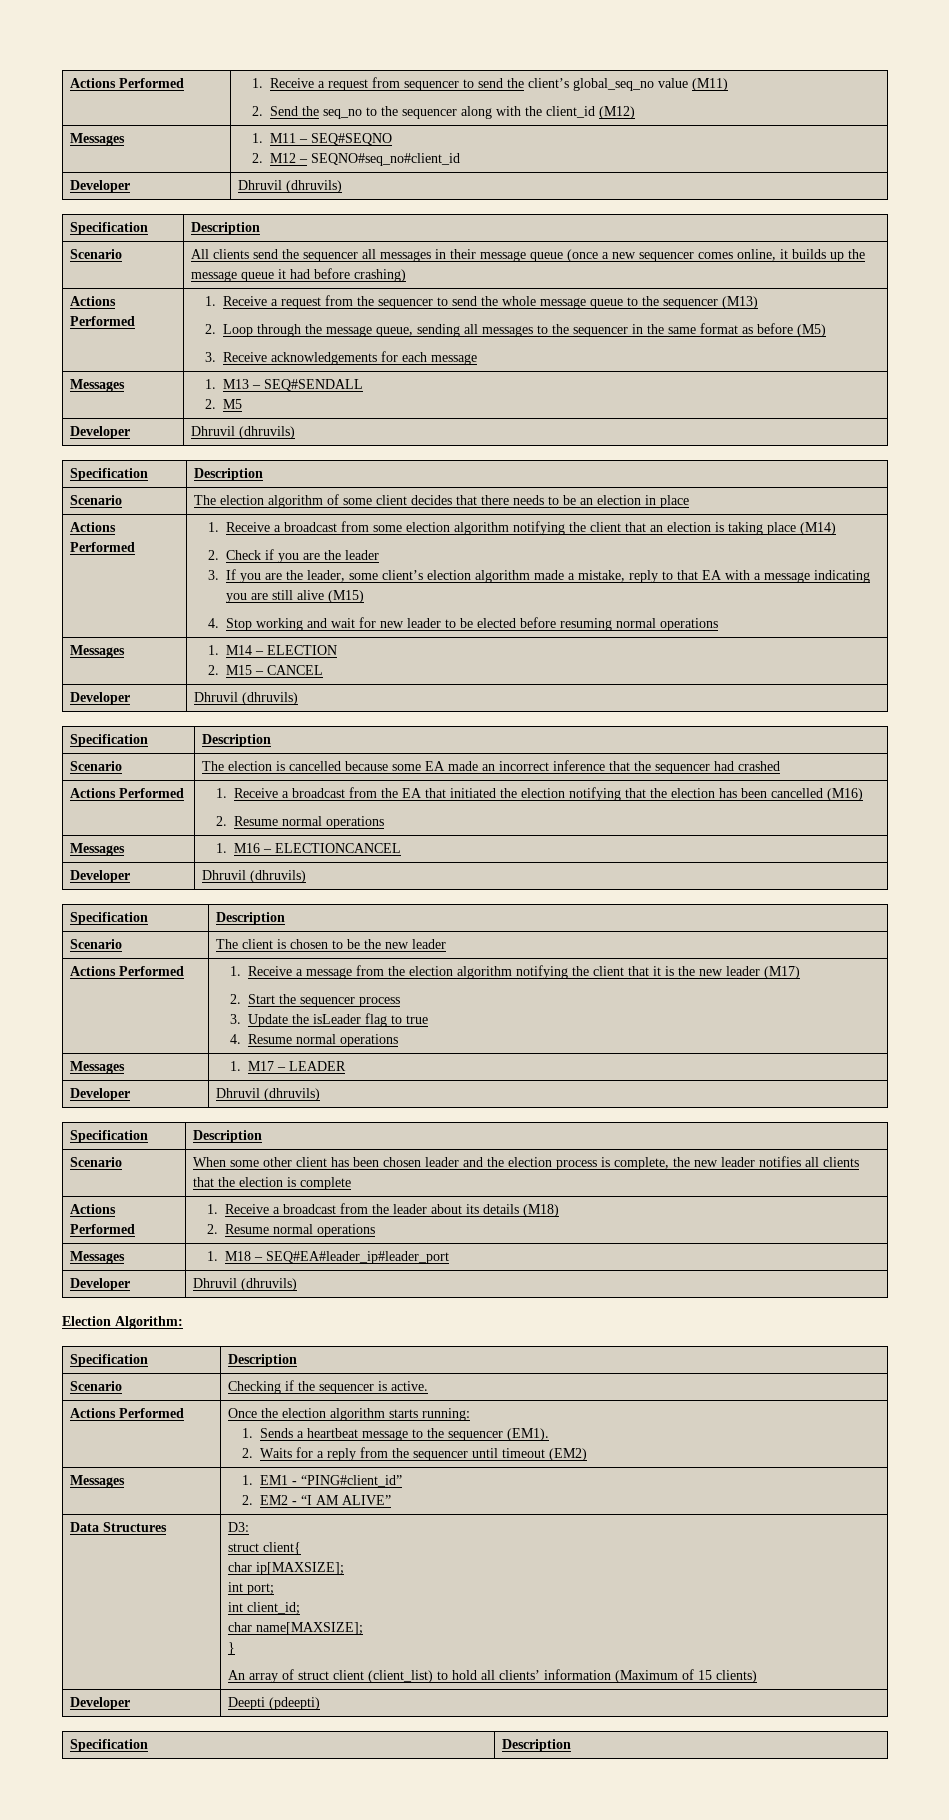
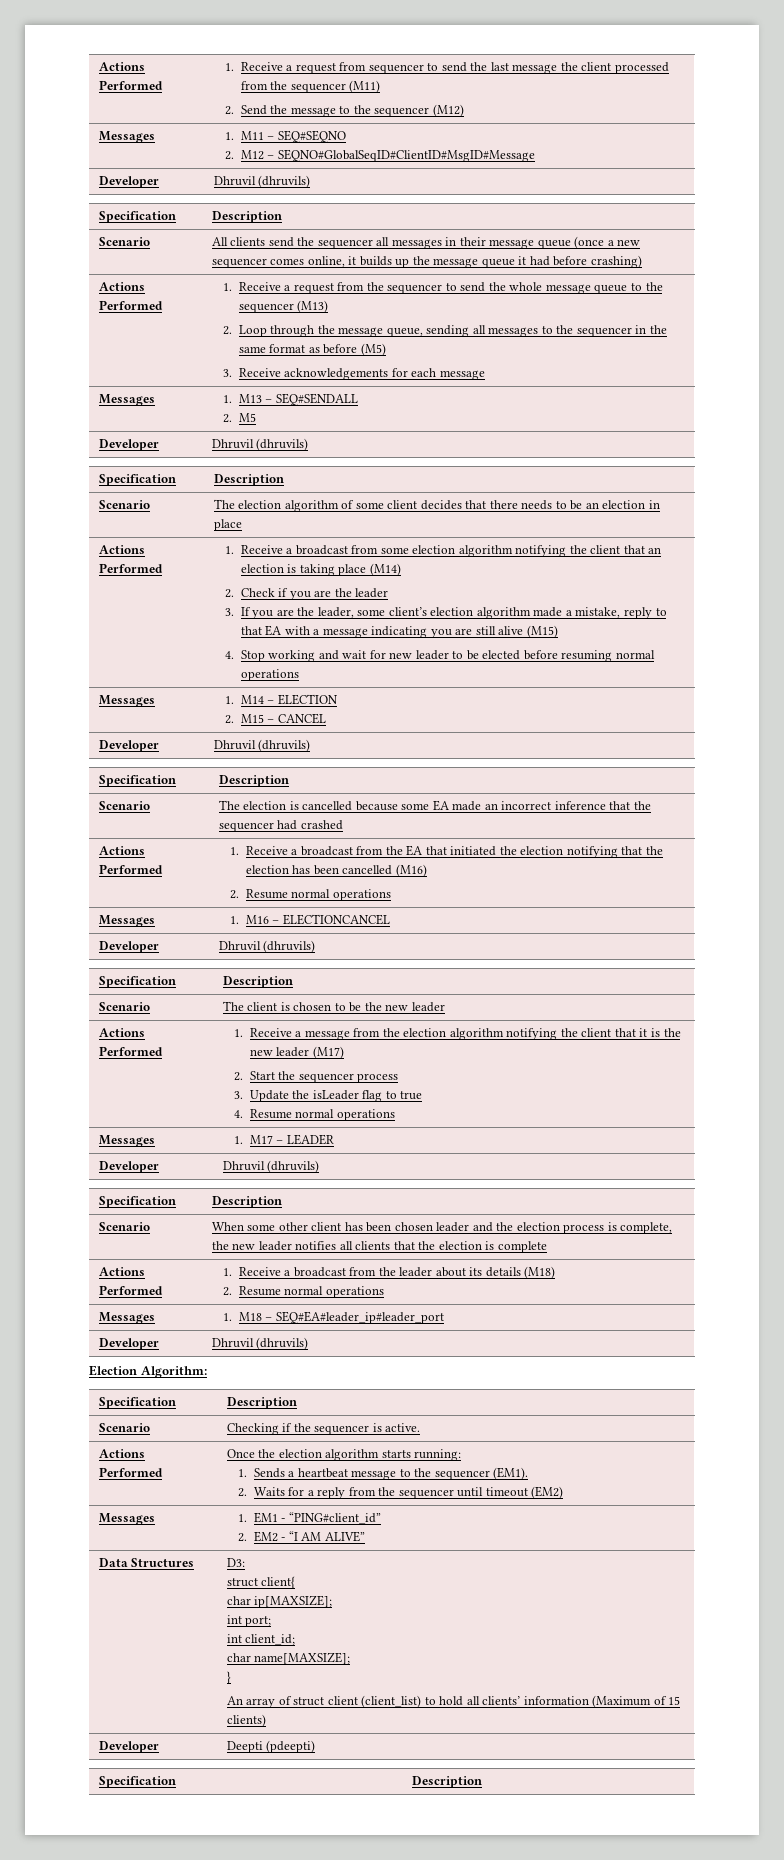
[527,78,688,91] client’s global_seq_no value -> [490,62,669,74] [240,81,346,93] last message the client processed from the sequencer
[322,106,595,119] seq_no to the sequencer along with the client_id -> [290,105,430,117] message to the sequencer
[310,153,460,166] SEQNO#seq_no#client_id -> [277,149,535,162] SEQNO#GlobalSeqID#ClientID#MsgID#Message

